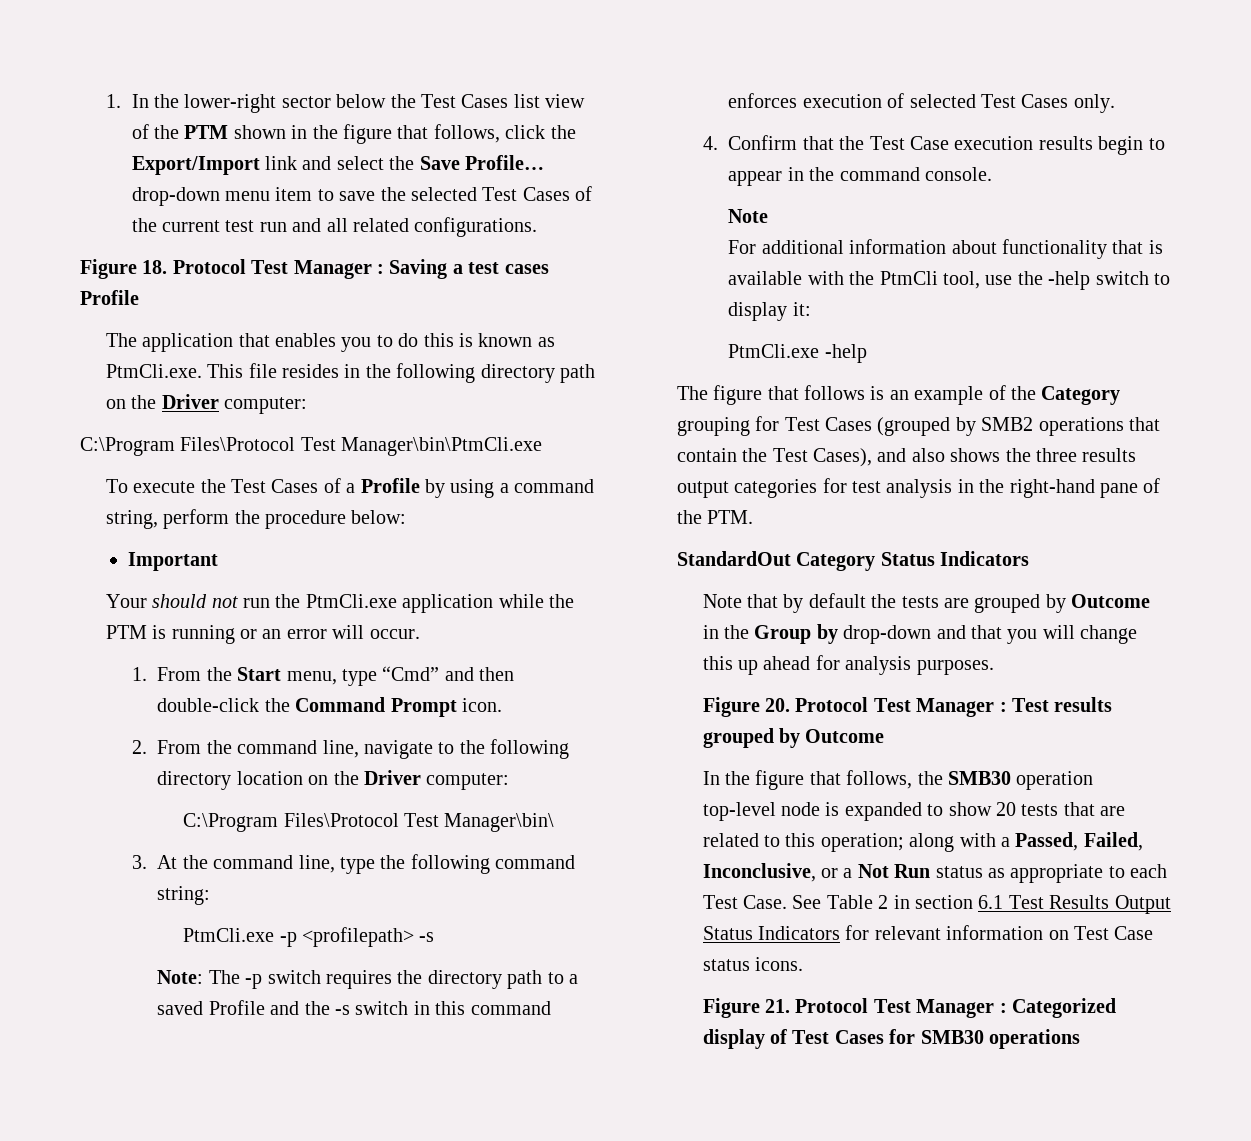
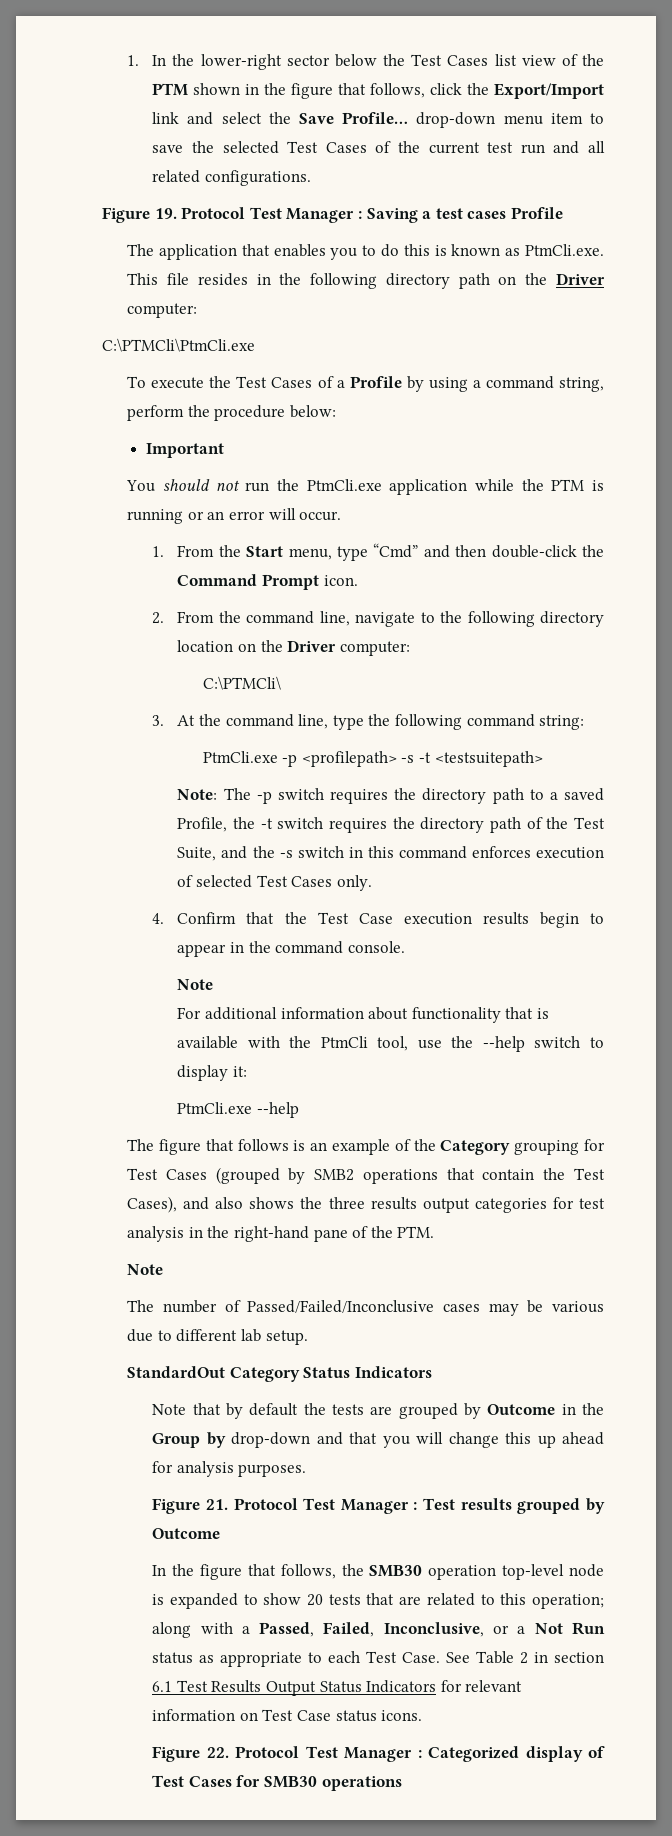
[142,260,168,274] 18. -> [154,208,177,219] 19.
[80,437,543,456] C:\Program Files\Protocol Test Manager\bin\PtmCli.exe -> [102,338,255,352] C:\PTMCli\PtmCli.exe
[105,594,147,608] Your -> [126,480,156,492] You
[183,813,555,832] C:\Program Files\Protocol Test Manager\bin\ -> [202,676,281,690] C:\PTMCli\
(435, 937) none -> [418,751,543,767] -t <testsuitepath>
[208,1000,265,1015] Profile -> [177,817,605,833] [177,847,217,861] Profile, the -t switch requires the directory path of the Test Suite,
[1048,271,1091,290] -help -> [482,1036,525,1052] --help
[824,344,867,363] -help -> [256,1102,299,1118] --help
(754, 517) none -> [127,1264,164,1275] [127,1300,604,1316] [127,1329,308,1345] // Note // The number of Passed/Failed/Inconclusive cases may be various due to different lab setup.
[764,698,790,712] 20. -> [205,1499,228,1510] 21.
[764,999,790,1013] 21. -> [206,1747,229,1758] 22.

